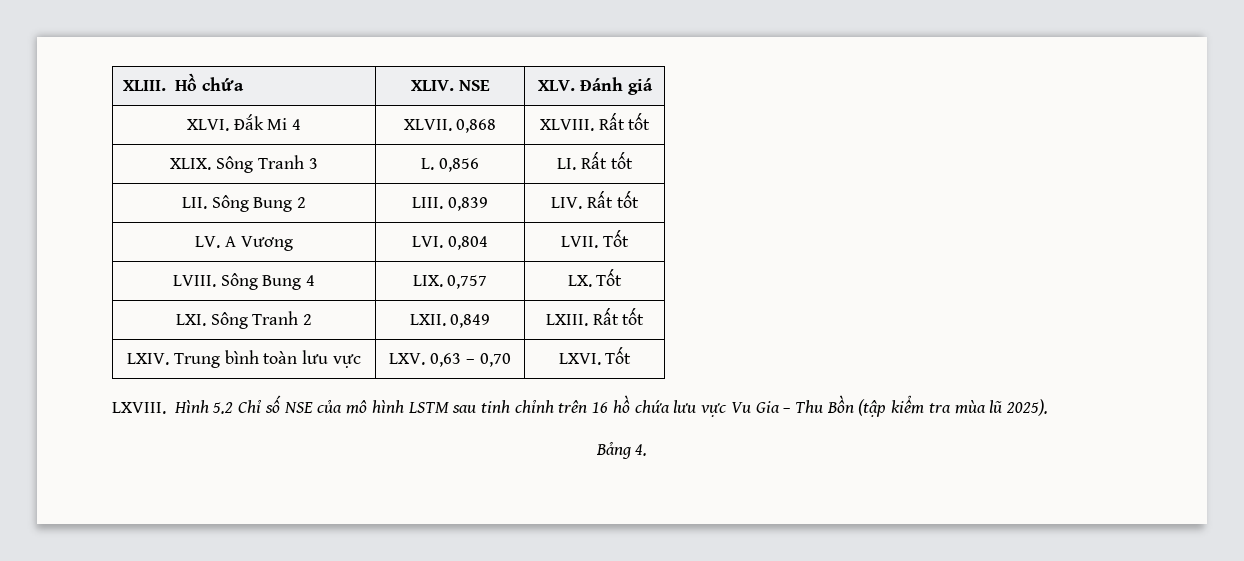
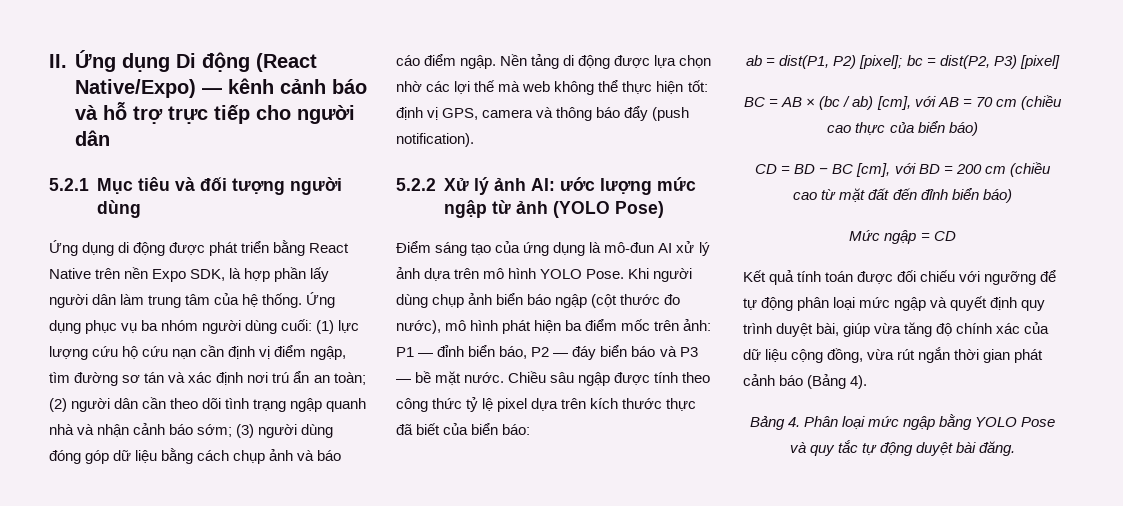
[123,73,244,91] [410,80,490,91] [537,77,653,95] [186,114,302,131] [403,119,497,133] [539,112,651,131] [170,155,318,173] [421,158,479,172] [557,151,633,170] [181,195,307,212] [412,197,488,211] [551,190,639,209] [195,236,293,251] [412,236,488,250] [561,229,629,248] [172,273,316,290] [412,275,488,289] [567,268,623,287] [175,311,313,329] [409,314,491,328] [545,307,645,326] [127,350,361,368] [389,353,511,367] [558,346,632,365] [112,395,1049,417] [595,442,648,459] XLIII. Hồ chứa | XLIV. NSE | XLV. Đánh giá // XLVI. Đắk Mi 4 | XLVII. 0,868 | XLVIII. Rất tốt // XLIX. Sông Tranh 3 | L. 0,856 | LI. Rất tốt // LII. Sông Bung 2 | LIII. 0,839 | LIV. Rất tốt // LV. A Vương | LVI. 0,804 | LVII. Tốt // LVIII. Sông Bung 4 | LIX. 0,757 | LX. Tốt // LXI. Sông Tranh 2 | LXII. 0,849 | LXIII. Rất tốt // LXIV. Trung bình toàn lưu vực | LXV. 0,63 – 0,70 | LXVI. Tốt // LXVIII. Hình 5.2 Chỉ số NSE của mô hình LSTM sau tinh chỉnh trên 16 hồ chứa lưu vực Vu Gia – Thu Bồn (tập kiểm tra mùa lũ 2025). // Bảng 4. -> [49,50,317,72] [74,78,367,98] [74,102,355,124] [74,130,110,146] [49,177,342,195] [96,200,141,218] [49,240,350,256] [49,267,330,282] [49,292,336,308] [49,319,360,334] [49,345,347,360] [49,371,366,386] [49,397,367,412] [49,423,334,438] [49,448,342,464] [396,54,712,69] [396,80,708,95] [396,106,690,121] [396,133,474,147] [396,177,696,195] [443,200,664,218] [396,241,710,256] [396,267,693,282] [396,293,681,308] [396,319,712,334] [396,345,698,360] [396,371,711,386] [396,397,697,412] [396,423,531,435] [746,55,1060,69] [744,95,1062,110] [827,121,978,136] [755,162,1051,177] [793,188,1012,203] [849,230,956,244] [743,270,1057,285] [743,296,1046,311] [743,322,1050,337] [743,347,1044,363] [743,374,868,389] [749,414,1056,430] [789,440,1016,456] II. Ứng dụng Di động (React Native/Expo) — kênh cảnh báo và hỗ trợ trực tiếp cho người dân // 5.2.1 Mục tiêu và đối tượng người dùng // Ứng dụng di động được phát triển bằng React Native trên nền Expo SDK, là hợp phần lấy người dân làm trung tâm của hệ thống. Ứng dụng phục vụ ba nhóm người dùng cuối: (1) lực lượng cứu hộ cứu nạn cần định vị điểm ngập, tìm đường sơ tán và xác định nơi trú ẩn an toàn; (2) người dân cần theo dõi tình trạng ngập quanh nhà và nhận cảnh báo sớm; (3) người dùng đóng góp dữ liệu bằng cách chụp ảnh và báo cáo điểm ngập. Nền tảng di động được lựa chọn nhờ các lợi thế mà web không thể thực hiện tốt: định vị GPS, camera và thông báo đẩy (push notification). // 5.2.2 Xử lý ảnh AI: ước lượng mức ngập từ ảnh (YOLO Pose) // Điểm sáng tạo của ứng dụng là mô-đun AI xử lý ảnh dựa trên mô hình YOLO Pose. Khi người dùng chụp ảnh biển báo ngập (cột thước đo nước), mô hình phát hiện ba điểm mốc trên ảnh: P1 — đỉnh biển báo, P2 — đáy biển báo và P3 — bề mặt nước. Chiều sâu ngập được tính theo công thức tỷ lệ pixel dựa trên kích thước thực đã biết của biển báo: // ab = dist(P1, P2) [pixel]; bc = dist(P2, P3) [pixel] // BC = AB × (bc / ab) [cm], với AB = 70 cm (chiều cao thực của biển báo) // CD = BD − BC [cm], với BD = 200 cm (chiều cao từ mặt đất đến đỉnh biển báo) // Mức ngập = CD // Kết quả tính toán được đối chiếu với ngưỡng để tự động phân loại mức ngập và quyết định quy trình duyệt bài, giúp vừa tăng độ chính xác của dữ liệu cộng đồng, vừa rút ngắn thời gian phát cảnh báo (Bảng 4). // Bảng 4. Phân loại mức ngập bằng YOLO Pose và quy tắc tự động duyệt bài đăng.

